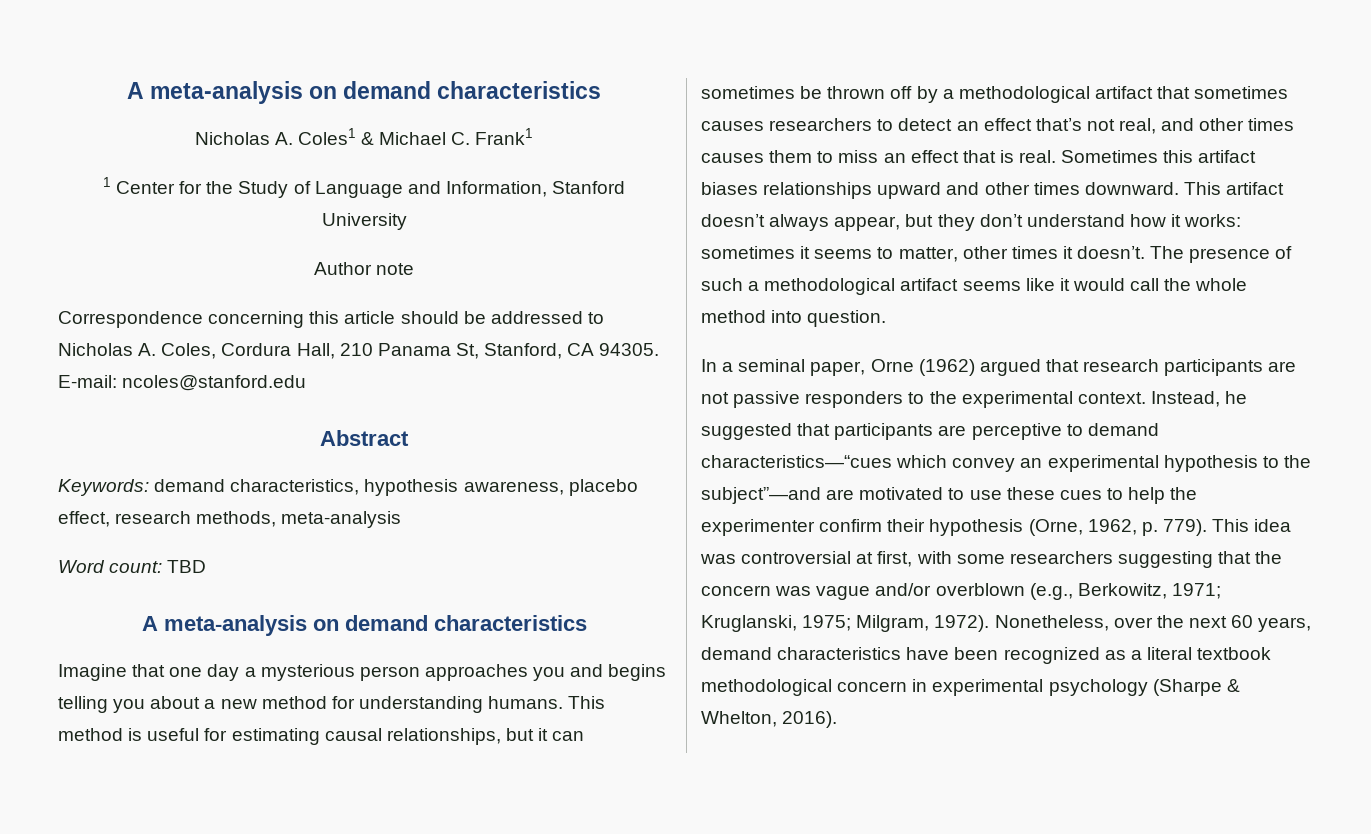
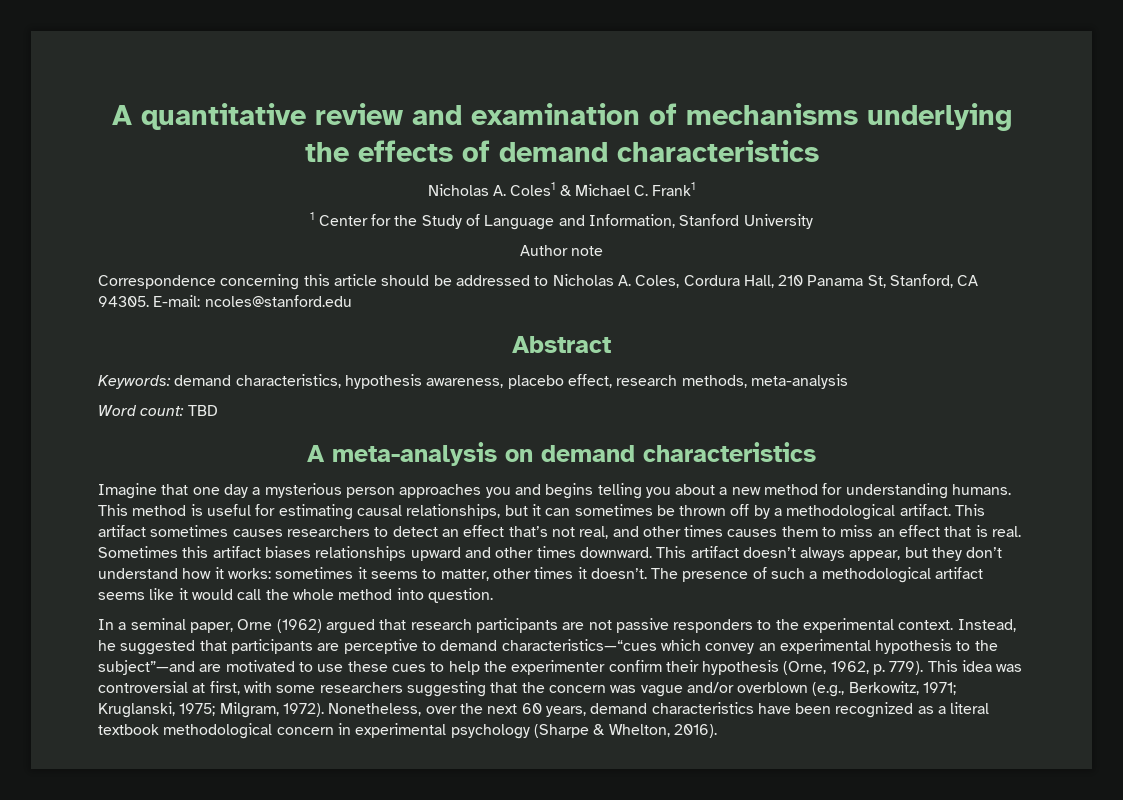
[126,81,337,104] A meta-analysis on -> [111,103,1012,131] [304,140,490,162] A quantitative review and examination of mechanisms underlying the effects of
[1094,86,1191,99] artifact that -> [899,504,986,516] [98,525,146,537] artifact. This artifact

